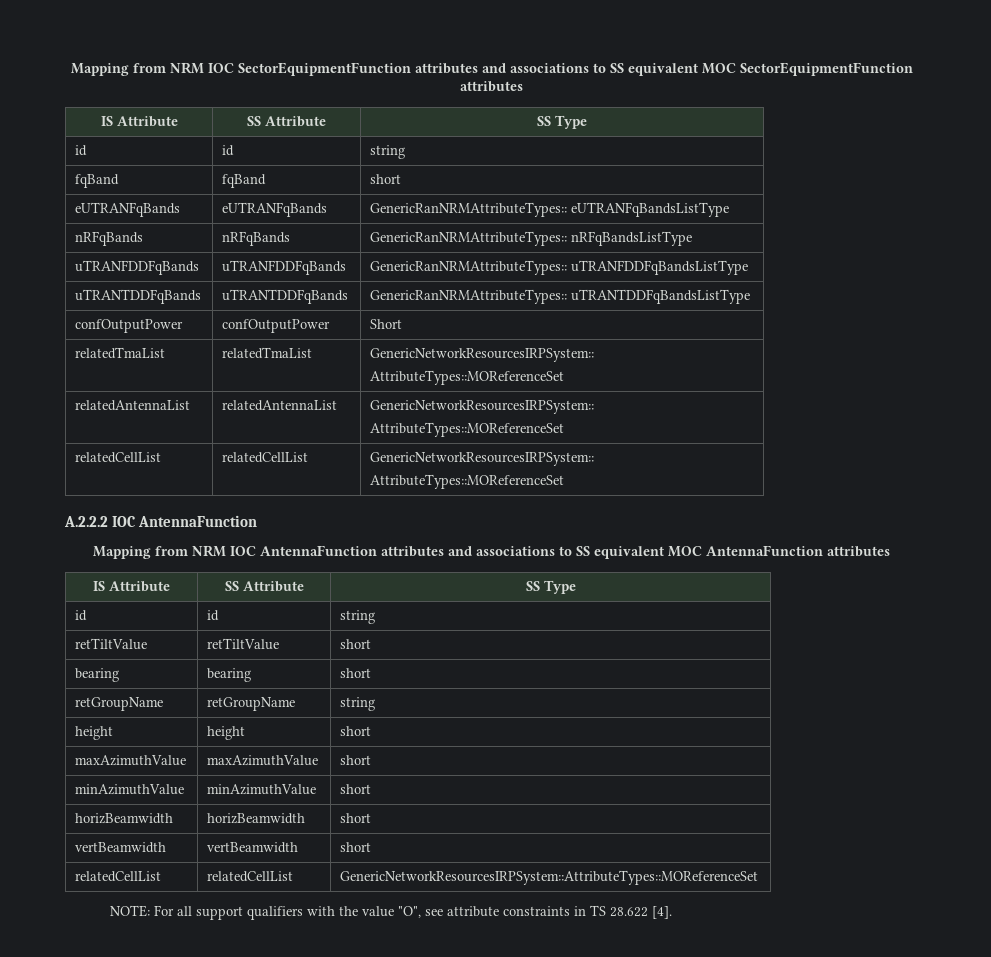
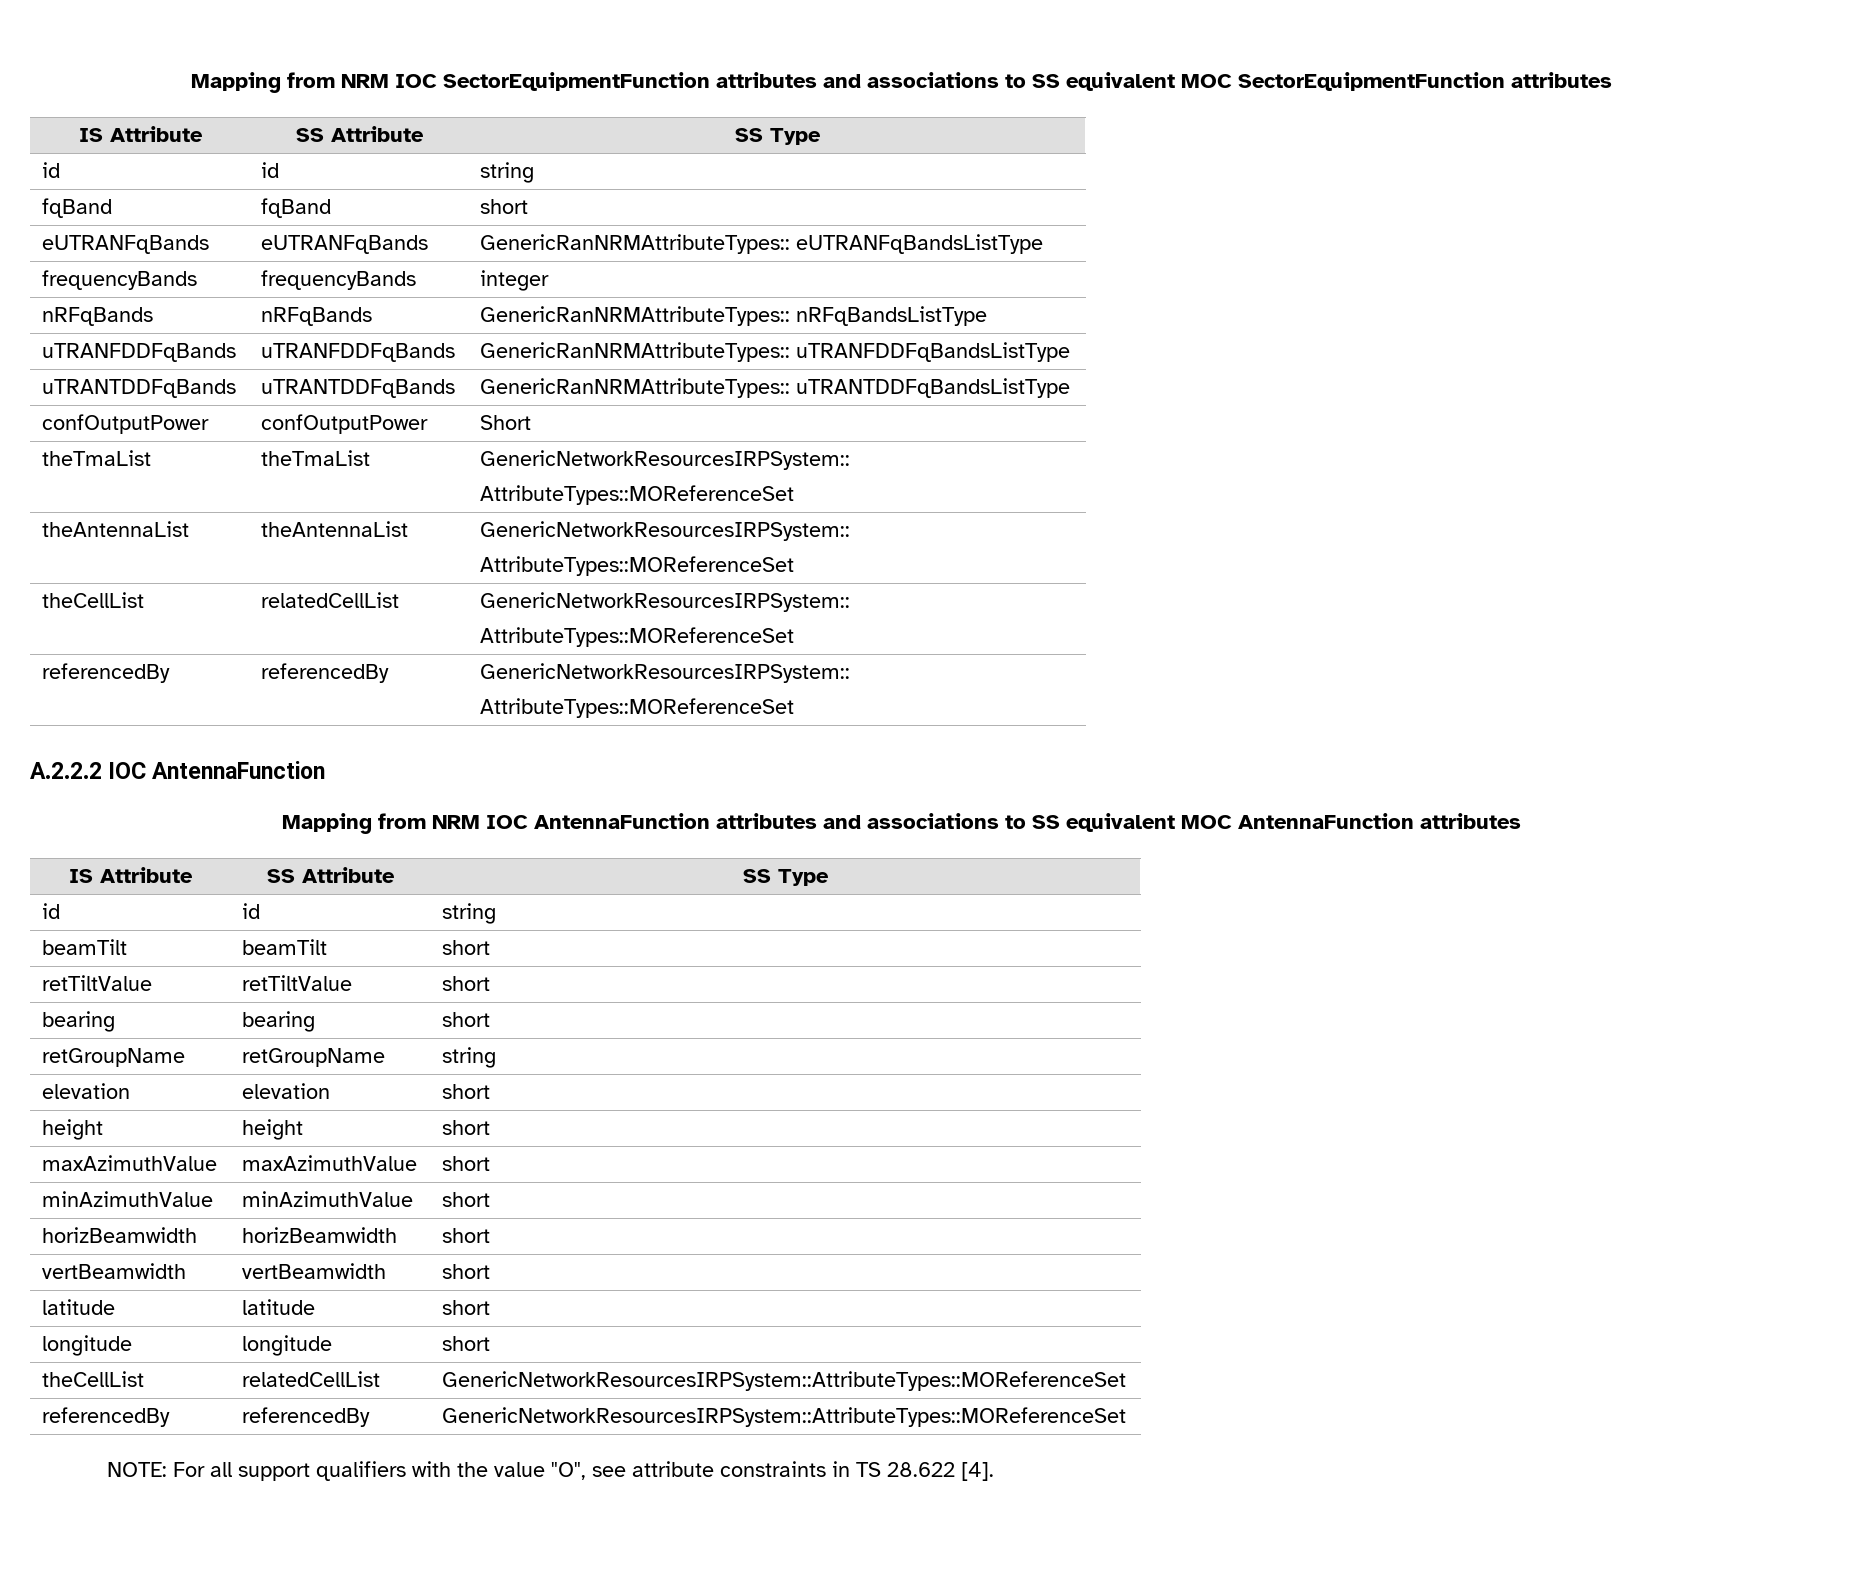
(730, 209) none -> [42,270,198,290] [261,270,417,290] [480,270,550,291] // frequencyBands | frequencyBands | integer
[75,347,166,359] [222,347,313,359] [370,348,595,362] [370,370,565,385] [75,400,191,411] [222,400,338,411] [370,400,595,414] [370,422,565,437] [75,452,162,463] [222,452,309,463] relatedTmaList | relatedTmaList | GenericNetworkResourcesIRPSystem:: // AttributeTypes::MOReferenceSet // relatedAntennaList | relatedAntennaList | GenericNetworkResourcesIRPSystem:: // AttributeTypes::MOReferenceSet // relatedCellList | relatedCellList -> [42,450,152,466] [261,450,371,466] [480,450,851,470] [480,485,795,505] [42,521,190,537] [261,521,409,537] [480,521,851,541] [480,556,795,576] [42,592,145,608] [261,592,400,608] [480,592,851,612] [480,627,795,647] [42,663,171,683] [261,663,390,683] theTmaList | theTmaList | GenericNetworkResourcesIRPSystem:: // AttributeTypes::MOReferenceSet // theAntennaList | theAntennaList | GenericNetworkResourcesIRPSystem:: // AttributeTypes::MOReferenceSet // theCellList | relatedCellList | GenericNetworkResourcesIRPSystem:: // AttributeTypes::MOReferenceSet // referencedBy | referencedBy
(376, 617) none -> [42,939,128,955] [242,939,328,955] [442,940,491,955] // beamTilt | beamTilt | short
(376, 704) none -> [42,1083,131,1099] [242,1083,331,1099] [442,1084,491,1099] // elevation | elevation | short
[75,871,162,882] [207,871,294,882] relatedCellList | relatedCellList -> [42,1299,116,1315] [242,1299,316,1315] [442,1300,491,1315] [42,1335,133,1356] [242,1335,333,1356] [442,1336,491,1351] [42,1371,145,1387] [242,1371,381,1387] [442,1371,1127,1391] [42,1407,171,1427] [242,1407,371,1427] latitude | latitude | short // longitude | longitude | short // theCellList | relatedCellList | GenericNetworkResourcesIRPSystem::AttributeTypes::MOReferenceSet // referencedBy | referencedBy

